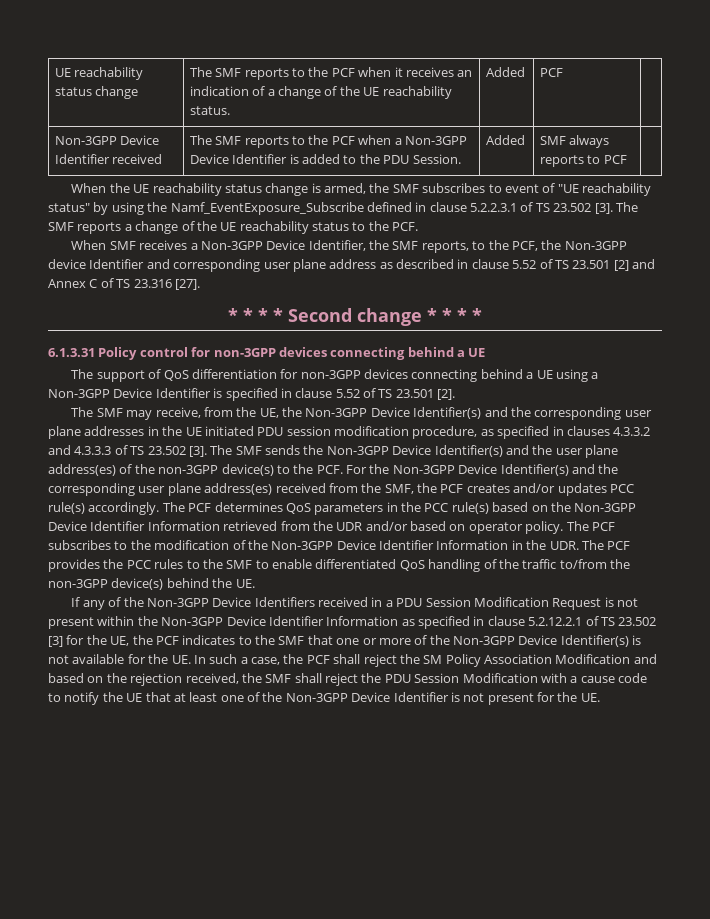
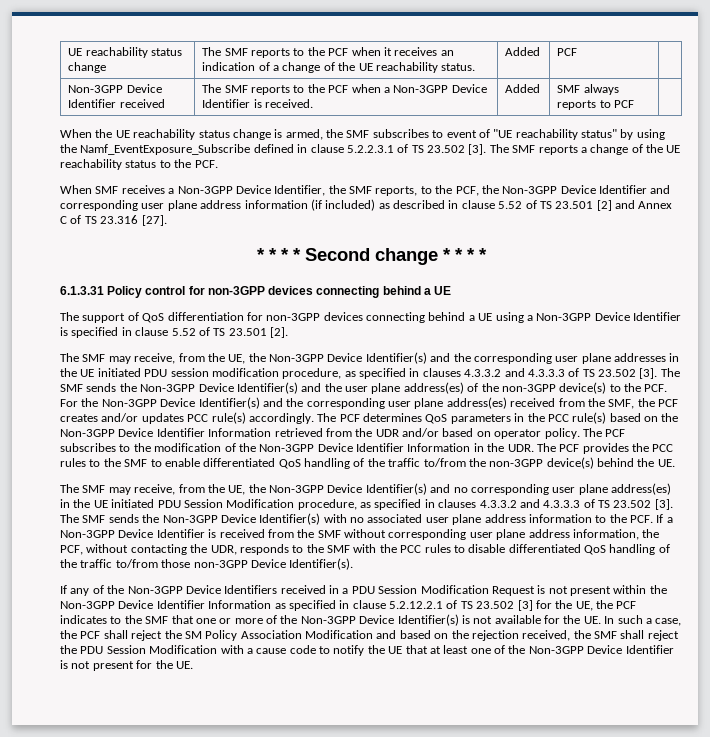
[302,154,461,164] added to the PDU Session. -> [265,99,314,108] received.
[48,259,86,269] device -> [560,185,596,194] Device
(377, 264) none -> [244,199,376,211] information (if included)
(255, 583) none -> [60,483,671,495] [60,499,673,510] [60,513,673,525] [60,529,660,540] [60,544,670,555] [60,558,354,570] // The SMF may receive, from the UE, the Non-3GPP Device Identifier(s) and no corresponding user plane address(es) in the UE initiated PDU Session Modification procedure, as specified in clauses 4.3.3.2 and 4.3.3.3 of TS 23.502 [3]. The SMF sends the Non-3GPP Device Identifier(s) with no associated user plane address information to the PCF. If a Non-3GPP Device Identifier is received from the SMF without corresponding user plane address information, the PCF, without contacting the UDR, responds to the SMF with the PCC rules to disable differentiated QoS handling of the traffic to/from those non-3GPP Device Identifier(s).

